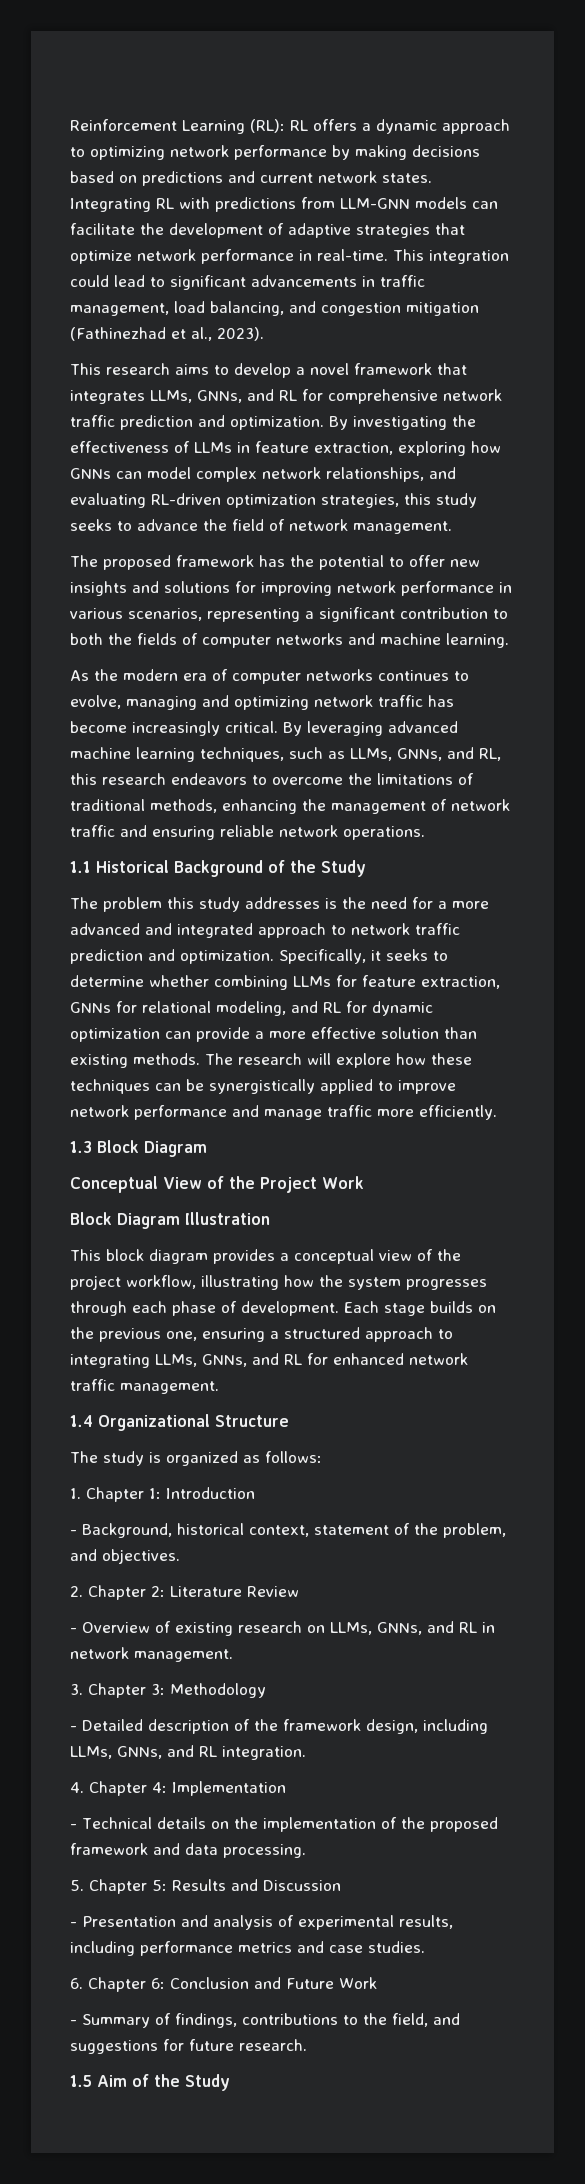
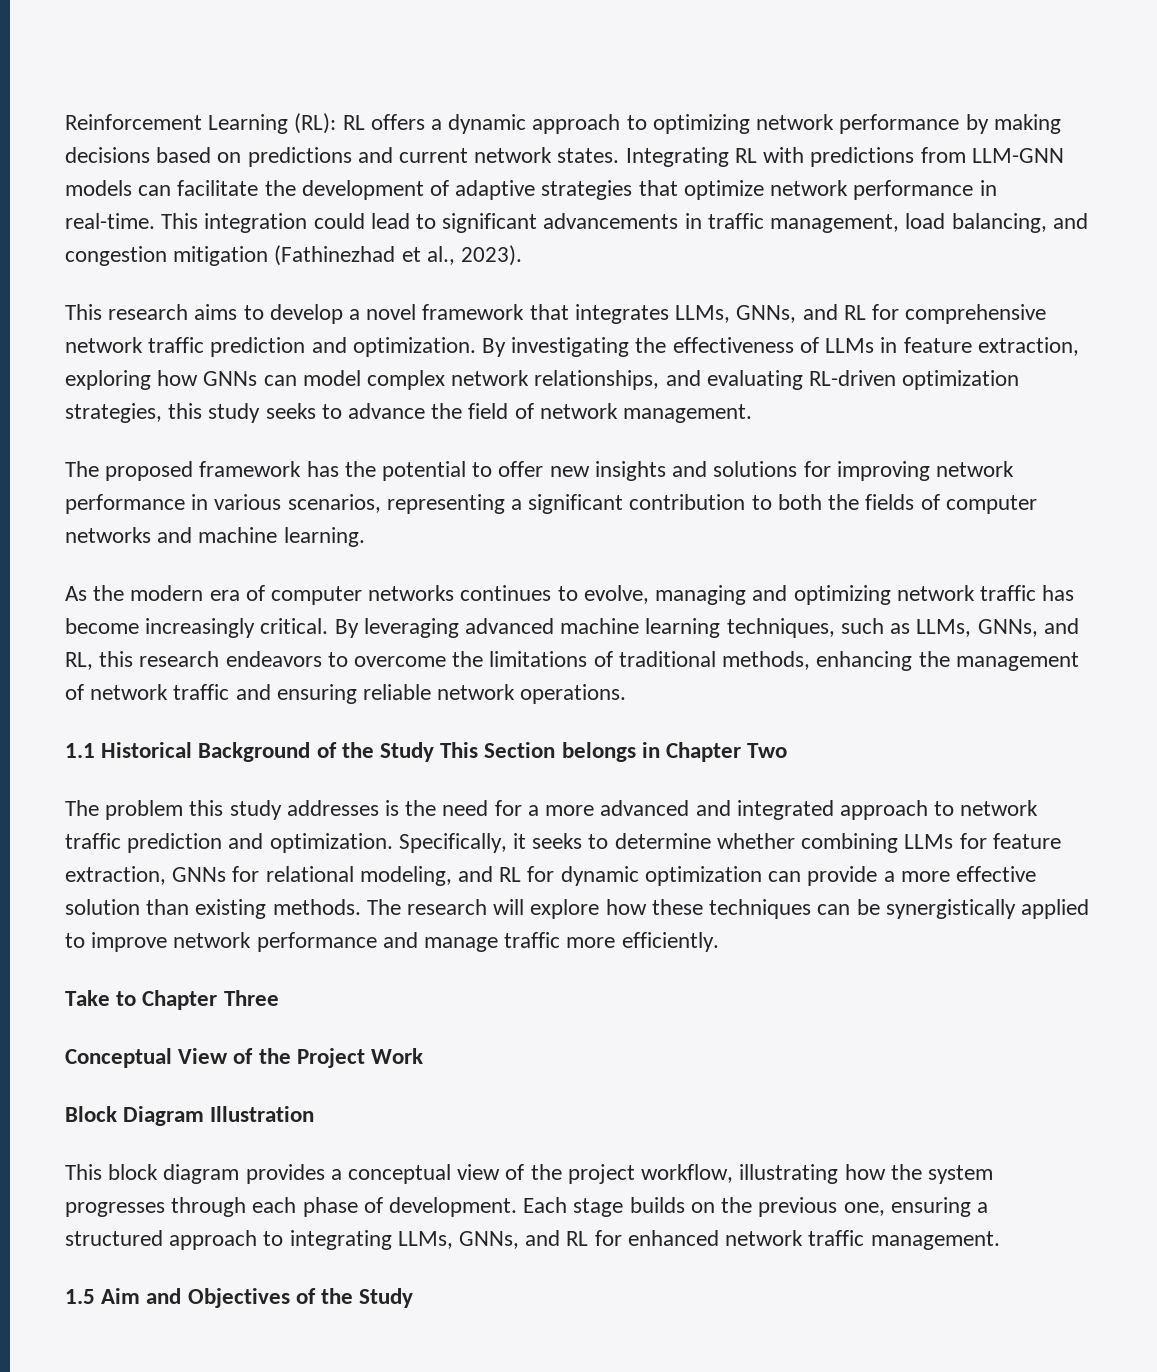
(366, 868) none -> [440,742,788,762] This Section belongs in Chapter Two
[70,1140,207,1157] 1.3 Block Diagram -> [65,990,279,1010] Take to Chapter Three
[70,1414,289,1431] [70,1451,322,1466] [70,1487,255,1502] [70,1523,506,1538] [70,1549,180,1564] [70,1585,299,1600] [70,1621,495,1636] [70,1647,233,1662] [70,1683,266,1698] [70,1719,488,1734] [70,1745,306,1760] [70,1781,286,1796] [70,1817,498,1832] [70,1843,306,1858] [70,1879,341,1894] [70,1915,453,1930] [70,1941,425,1956] [70,1977,377,1992] [70,2013,460,2028] [70,2039,307,2054] // 1.4 Organizational Structure // The study is organized as follows: // 1. Chapter 1: Introduction // - Background, historical context, statement of the problem, and objectives. // 2. Chapter 2: Literature Review // - Overview of existing research on LLMs, GNNs, and RL in network management. // 3. Chapter 3: Methodology // - Detailed description of the framework design, including LLMs, GNNs, and RL integration. // 4. Chapter 4: Implementation // - Technical details on the implementation of the proposed framework and data processing. // 5. Chapter 5: Results and Discussion // - Presentation and analysis of experimental results, including performance metrics and case studies. // 6. Chapter 6: Conclusion and Future Work // - Summary of findings, contributions to the field, and suggestions for future research. -> (1000, 1240) none
(127, 2081) none -> [146,1288,290,1308] and Objectives

